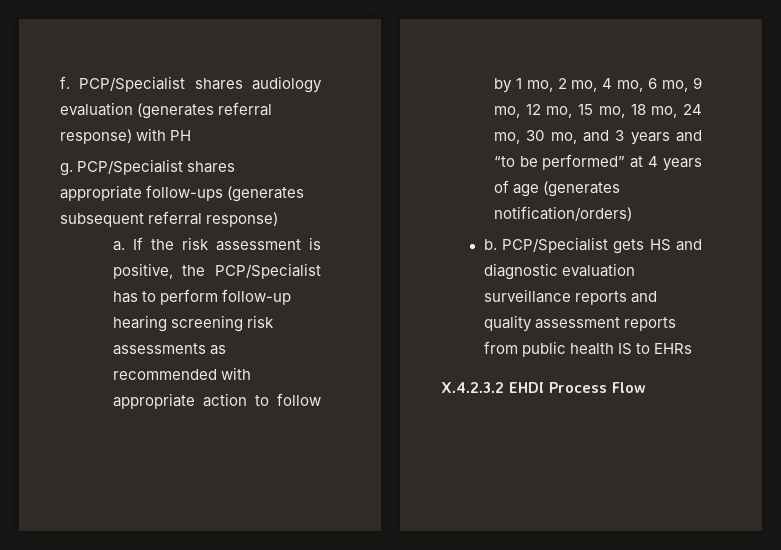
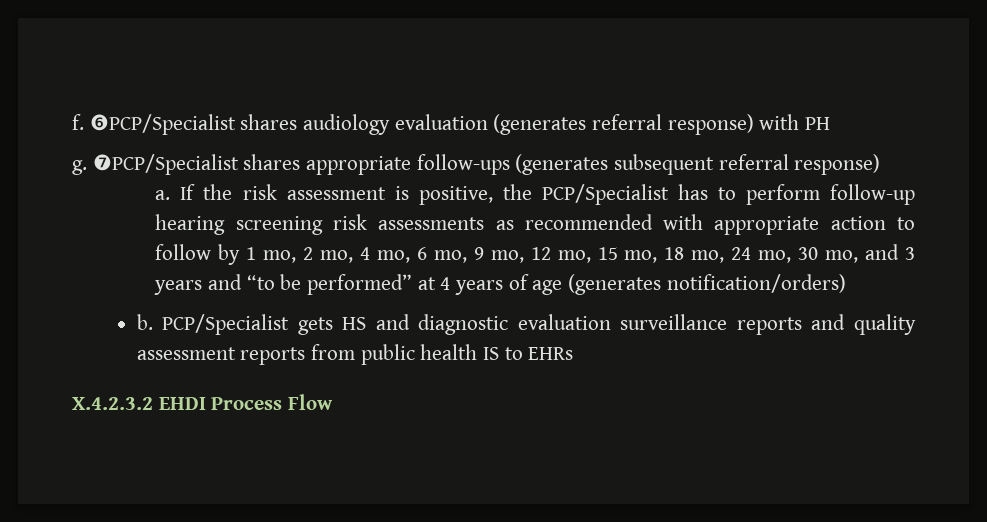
[79,76,186,92] PCP/Specialist -> [89,114,236,135] ❻PCP/Specialist
[77,159,184,175] PCP/Specialist -> [92,154,239,175] ❼PCP/Specialist

